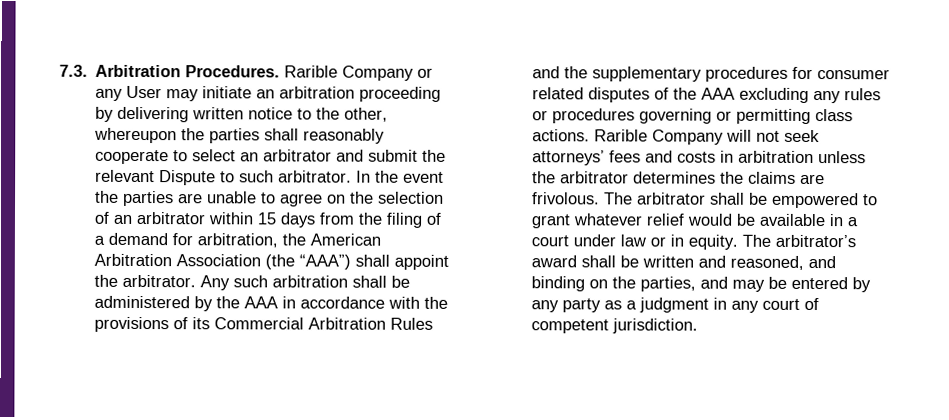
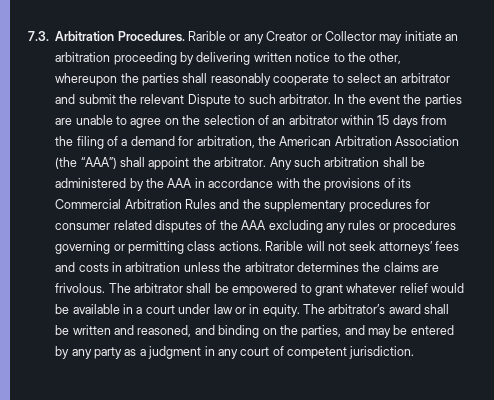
[342,65,415,81] Company -> (226, 36) none
[126,85,163,99] User -> [266,31,376,41] Creator or Collector
[652,129,725,145] Company -> (304, 246) none

